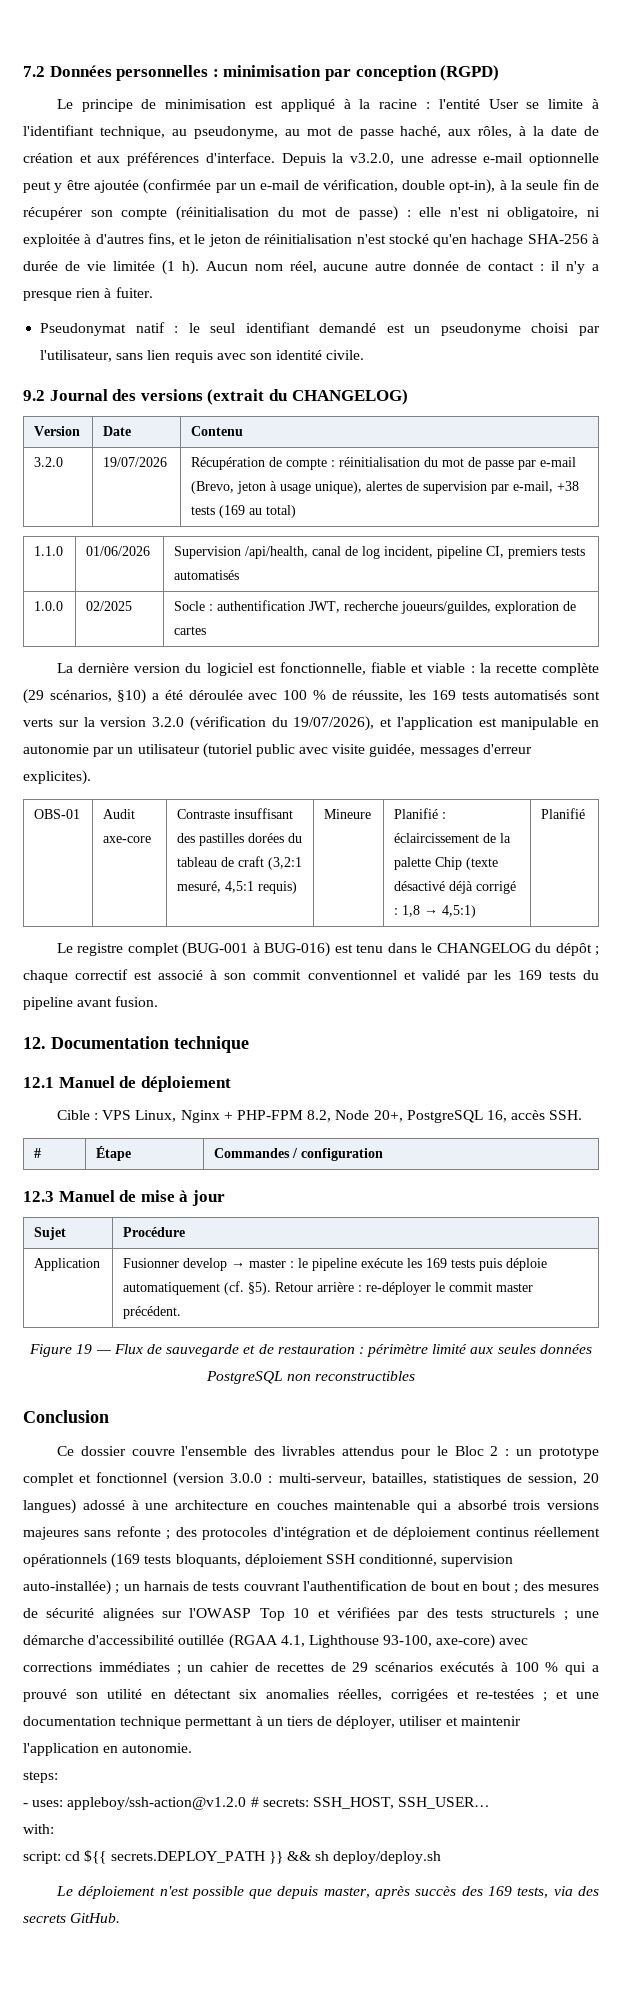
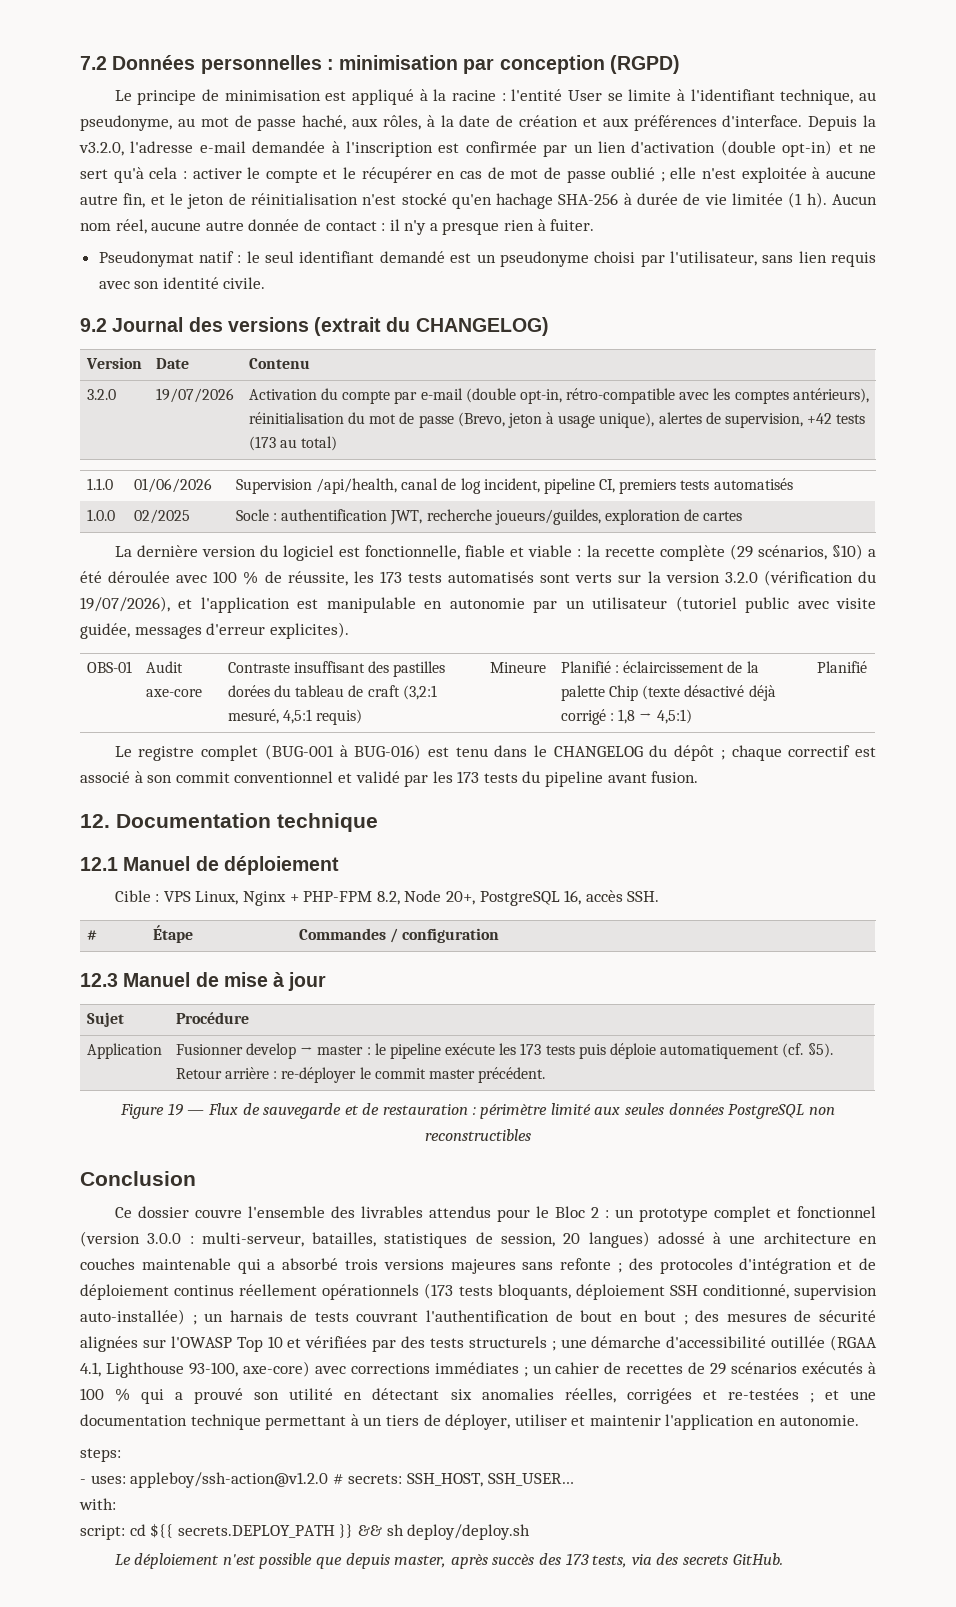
[400,153,600,166] [23,179,599,194] [23,206,600,221] [23,233,175,247] une adresse e-mail optionnelle peut y être ajoutée (confirmée par un e-mail de vérification, double opt-in), à la seule fin de récupérer son compte (réinitialisation du mot de passe) : elle n'est ni obligatoire, ni exploitée à d'autres fins, -> [130,140,876,157] [80,167,876,183] [80,193,146,208] l'adresse e-mail demandée à l'inscription est confirmée par un lien d'activation (double opt-in) et ne sert qu'à cela : activer le compte et le récupérer en cas de mot de passe oublié ; elle n'est exploitée à aucune autre fin,
[191,457,336,470] Récupération de compte : -> [248,388,869,404] Activation du compte par e-mail (double opt-in, rétro-compatible avec les comptes antérieurs),
[518,457,577,470] par e-mail -> (454, 421) none
[423,481,580,494] [191,505,246,518] supervision par e-mail, +38 tests (169 -> [725,413,866,428] [248,436,276,451] supervision, +42 tests (173
[431,690,456,700] 169 -> [379,571,402,583] 173
[517,970,542,980] 169 -> [457,771,480,783] 173
[426,1258,448,1268] 169 -> [520,1043,542,1055] 173
[111,1553,141,1568] (169 -> [424,1283,454,1299] (173
[488,1886,513,1896] 169 -> [565,1553,589,1565] 173

